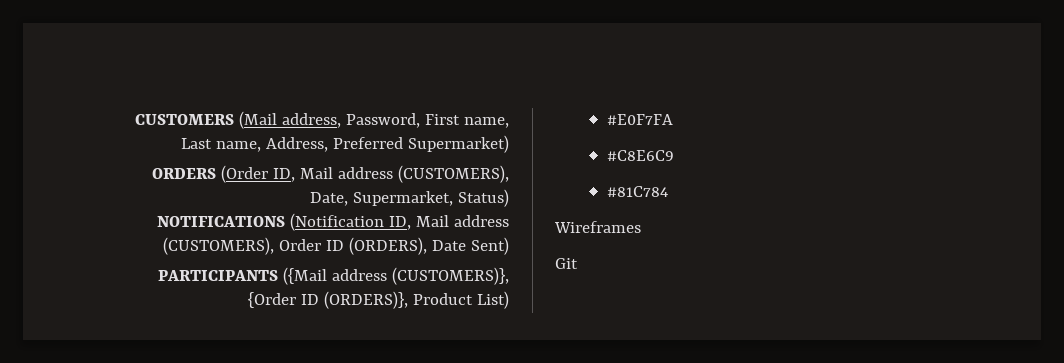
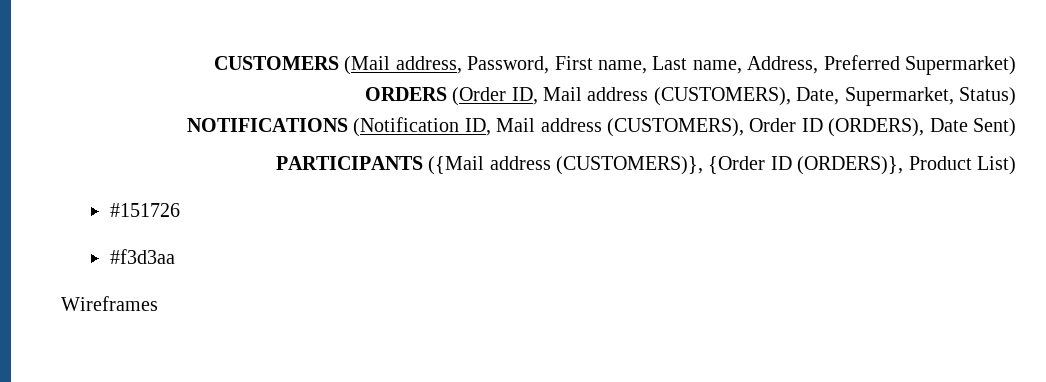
[606,114,673,125] [606,150,674,161] [606,186,668,197] #E0F7FA // #C8E6C9 // #81C784 -> [109,203,180,217] [109,249,175,264] #151726 // #f3d3aa
[555,258,578,269] // Git -> (158, 303) none

